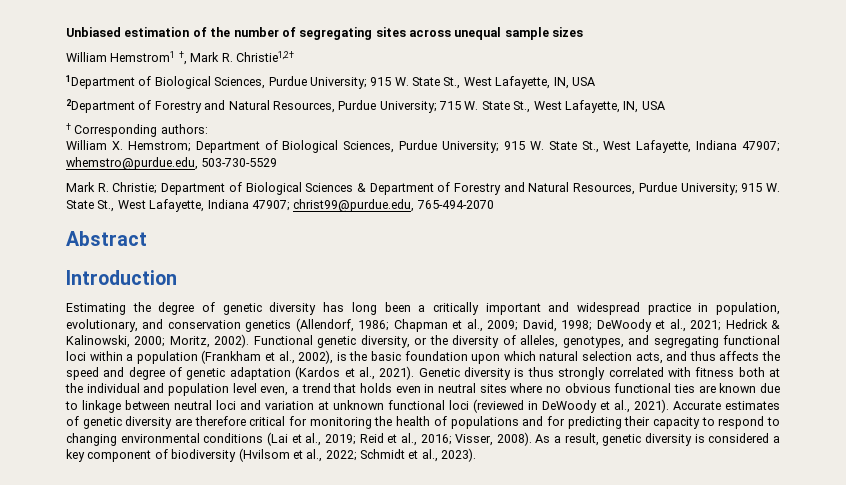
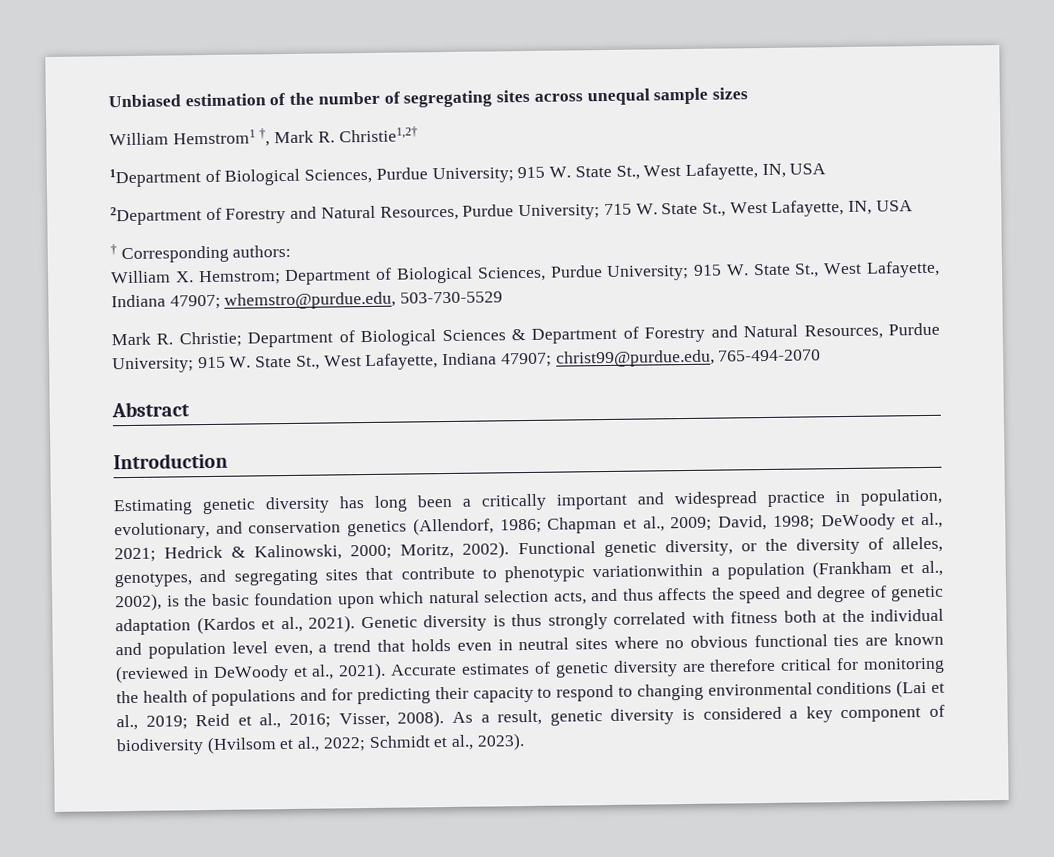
[132,302,216,315] the degree of -> (193, 507) none
[723,335,780,345] [66,351,123,361] functional loci within -> [324,563,704,583] sites that contribute to phenotypic variationwithin
[759,383,780,393] [65,400,469,413] due to linkage between neutral loci and variation at unknown functional loci -> (945, 639) none

